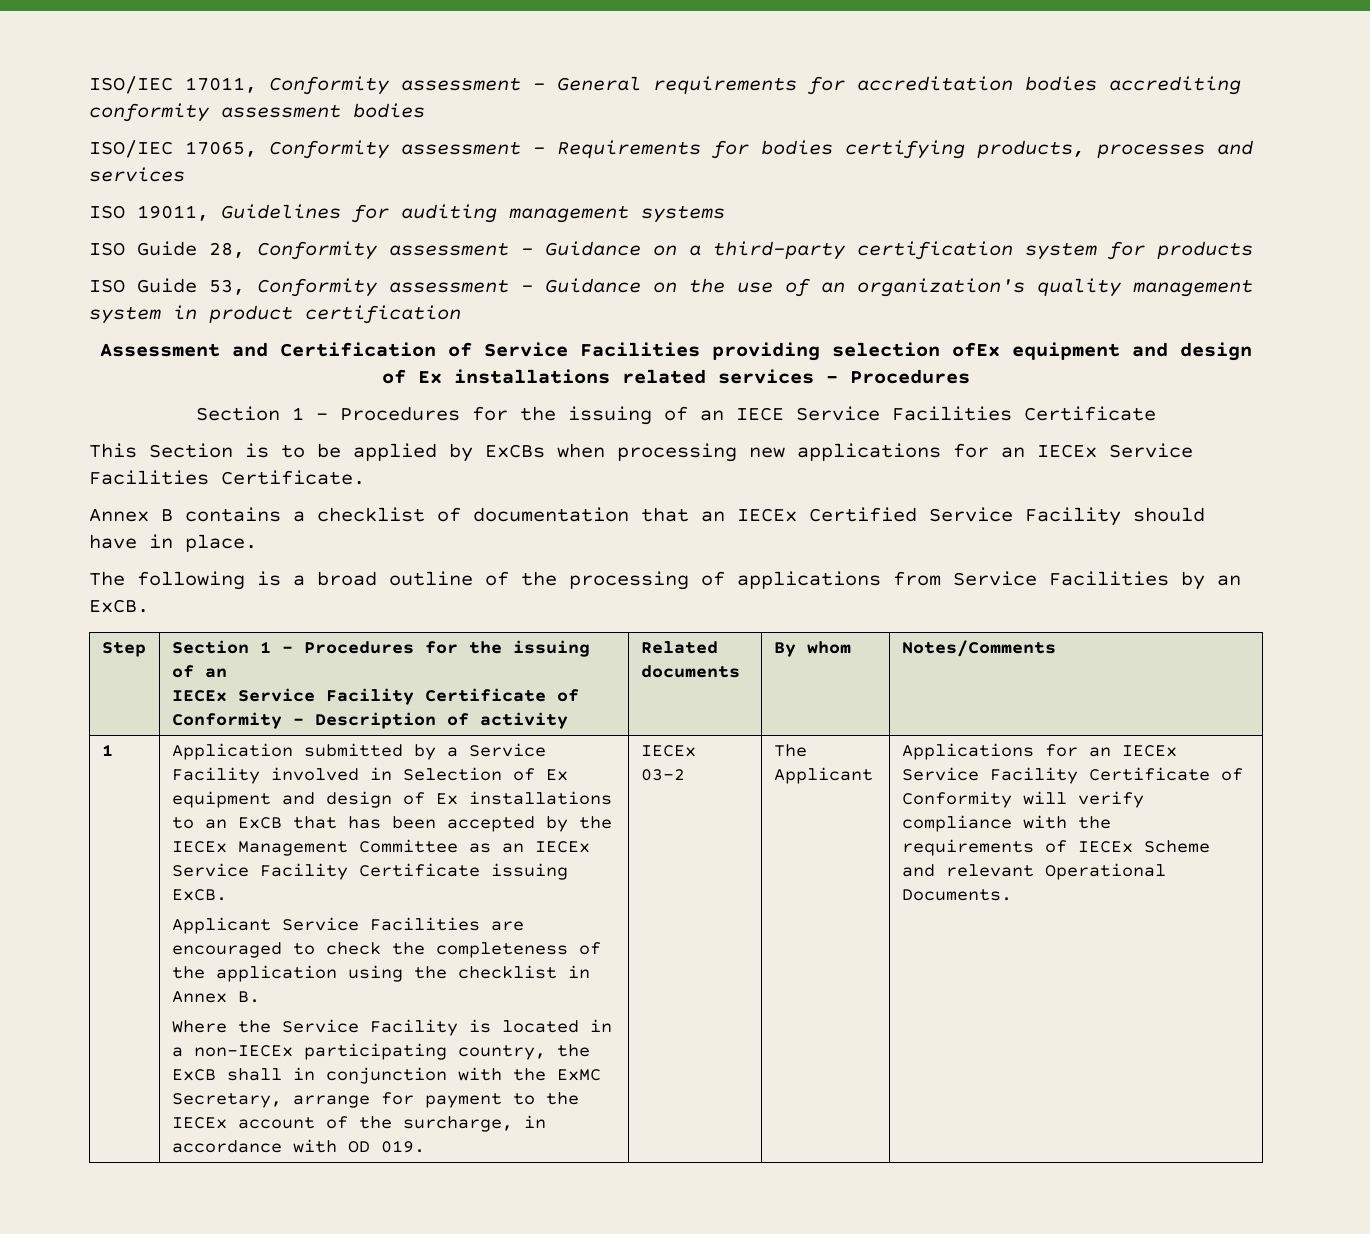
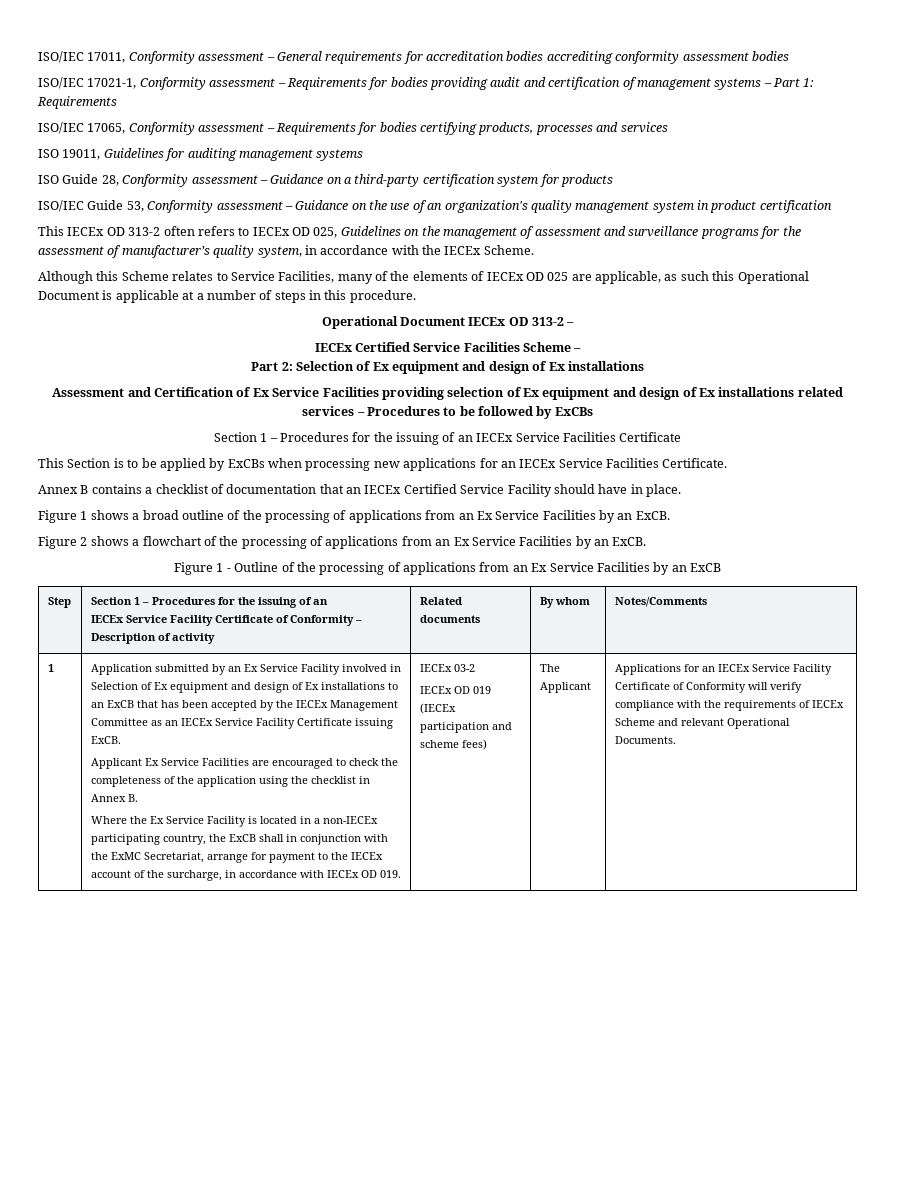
(425, 110) none -> [38,77,815,90] [37,96,117,109] // ISO/IEC 17021-1, Conformity assessment – Requirements for bodies providing audit and certification of management systems – Part 1: Requirements
[89,279,125,293] ISO -> [38,200,84,212] ISO/IEC
(461, 314) none -> [38,226,801,239] [38,245,534,258] [38,271,809,284] [38,290,416,303] [321,316,575,329] [314,342,582,352] [251,361,644,374] // This IECEx OD 313-2 often refers to IECEx OD 025, Guidelines on the management of assessment and surveillance programs for the assessment of manufacturer’s quality system, in accordance with the IECEx Scheme. // Although this Scheme relates to Service Facilities, many of the elements of IECEx OD 025 are applicable, as such this Operational Document is applicable at a number of steps in this procedure. // Operational Document IECEx OD 313-2 – // IECEx Certified Service Facilities Scheme – // Part 2: Selection of Ex equipment and design of Ex installations
(472, 349) none -> [252,388,269,397] Ex
[952,342,1000,357] ofEx -> [506,387,540,397] of Ex
[196,406,784,425] // Section 1 – Procedures for the issuing of an IECE -> [443,406,593,419] [213,432,514,445] to be followed by ExCBs // Section 1 – Procedures for the issuing of an IECEx
[89,571,281,590] The following is -> [38,510,129,523] Figure 1 shows
[953,571,1241,590] [89,599,149,613] Service Facilities by an ExCB. -> [458,510,670,523] [38,536,647,549] [174,562,721,575] an Ex Service Facilities by an ExCB. // Figure 2 shows a flowchart of the processing of applications from an Ex Service Facilities by an ExCB. // Figure 1 - Outline of the processing of applications from an Ex Service Facilities by an ExCB
[446,747,458,757] a -> [227,664,258,672] an Ex
(271, 925) none -> [144,758,159,766] Ex
(271, 1026) none -> [149,816,164,824] Ex
[171,1093,282,1108] Secretary, -> [143,852,204,863] Secretariat,
(337, 1146) none -> [326,870,359,878] IECEx
(685, 775) none -> [419,686,491,694] [419,703,456,714] [419,722,512,733] [419,739,487,750] // IECEx OD 019 (IECEx participation and scheme fees)

